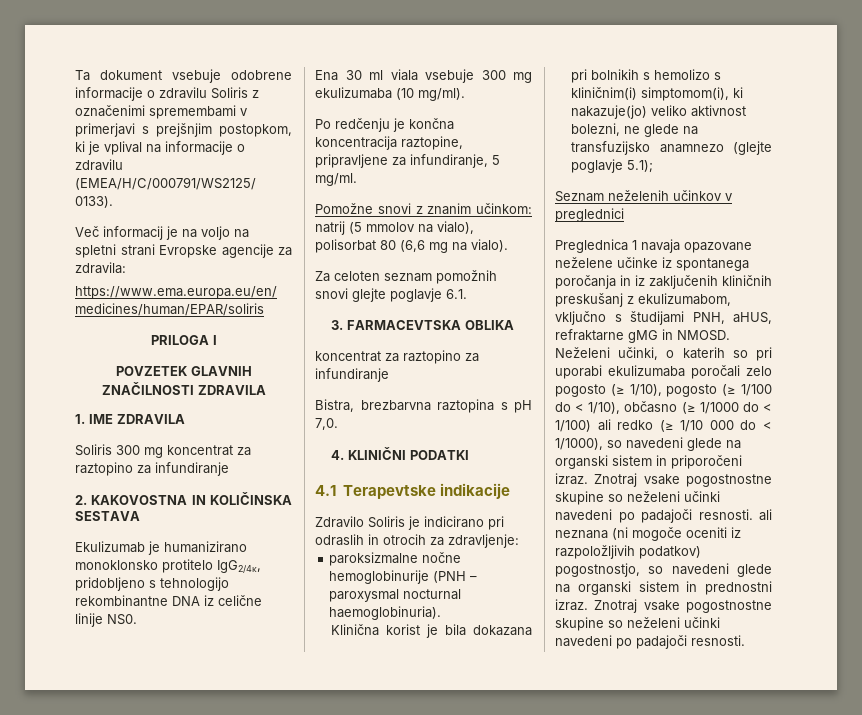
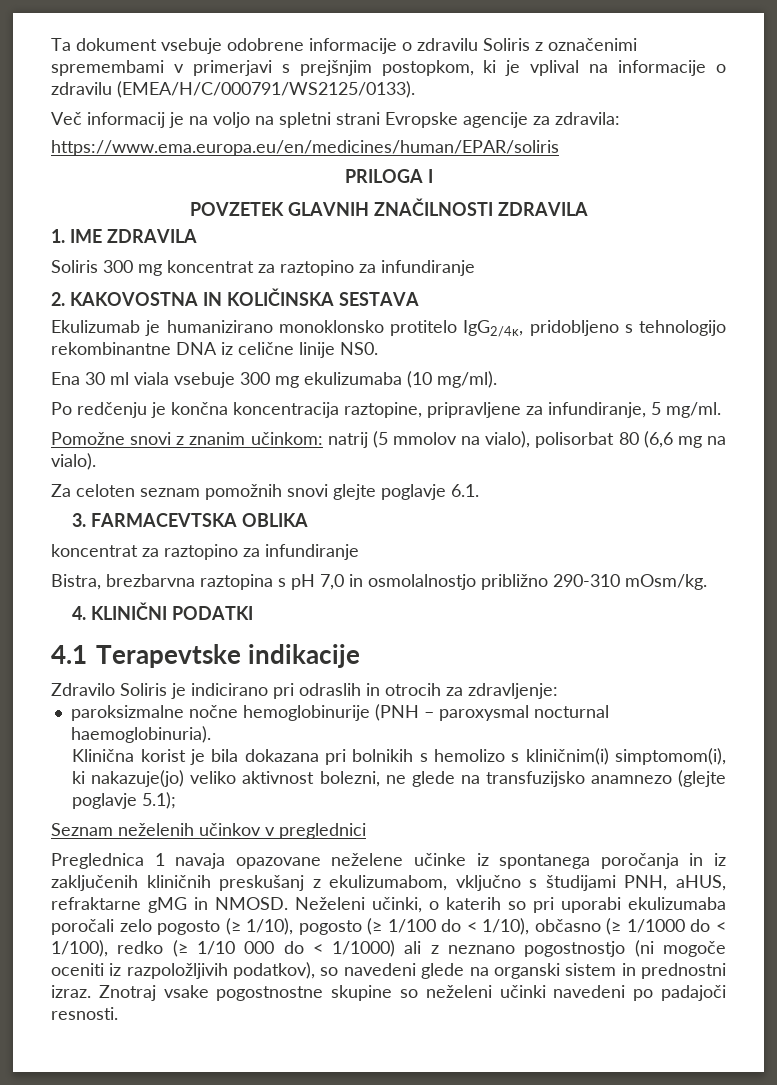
[315,418,338,430] 7,0. -> [320,574,707,590] 7,0 in osmolalnostjo približno 290-310 mOsm/kg.
[555,419,611,432] 1/100) ali -> [51,940,108,957] 1/100),
[555,437,741,451] [555,455,742,469] [555,473,772,487] [555,491,720,505] [555,509,772,523] [555,530,608,539] 1/1000), so navedeni glede na organski sistem in priporočeni izraz. Znotraj vsake pogostnostne skupine so neželeni učinki navedeni po padajoči resnosti. ali neznana -> [332,940,626,957] 1/1000) ali z neznano pogostnostjo
[639,546,701,559] [555,563,640,577] podatkov) pogostnostjo, -> [233,962,316,979] podatkov),

